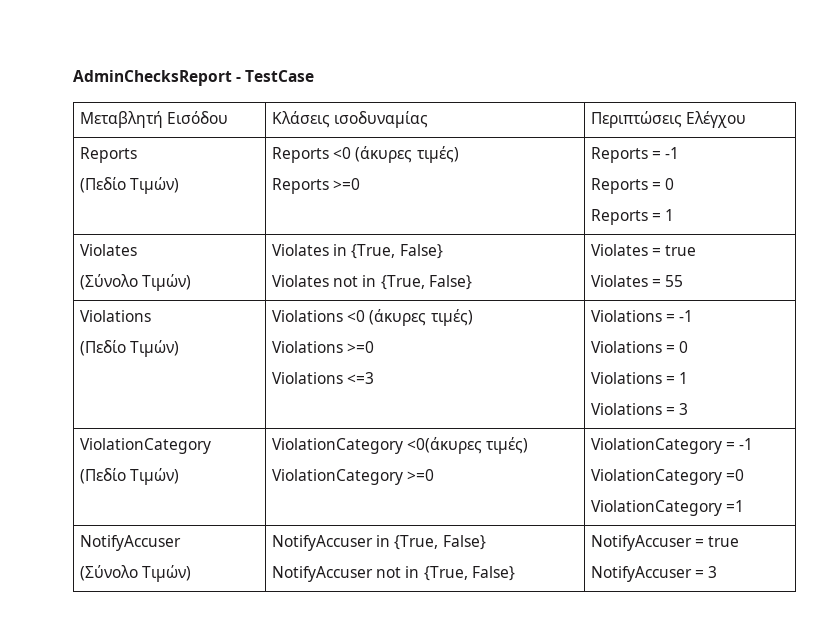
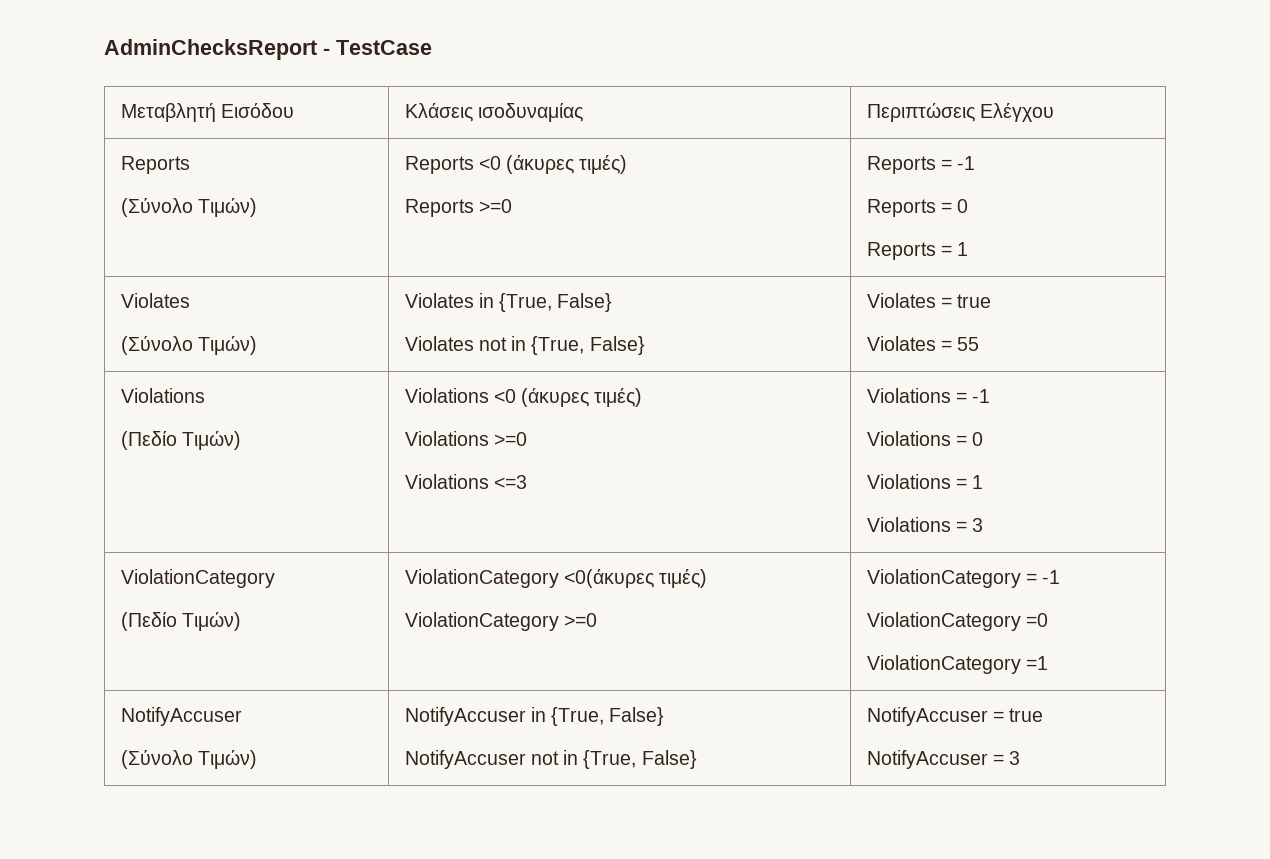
[80,177,127,193] (Πεδίο -> [120,198,193,217] (Σύνολο

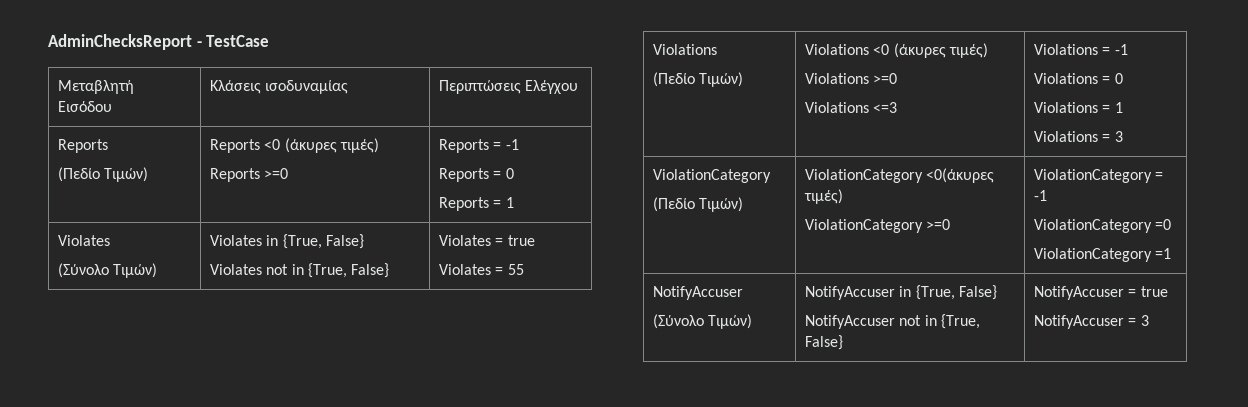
[120,198,193,217] (Σύνολο -> [58,167,101,182] (Πεδίο

